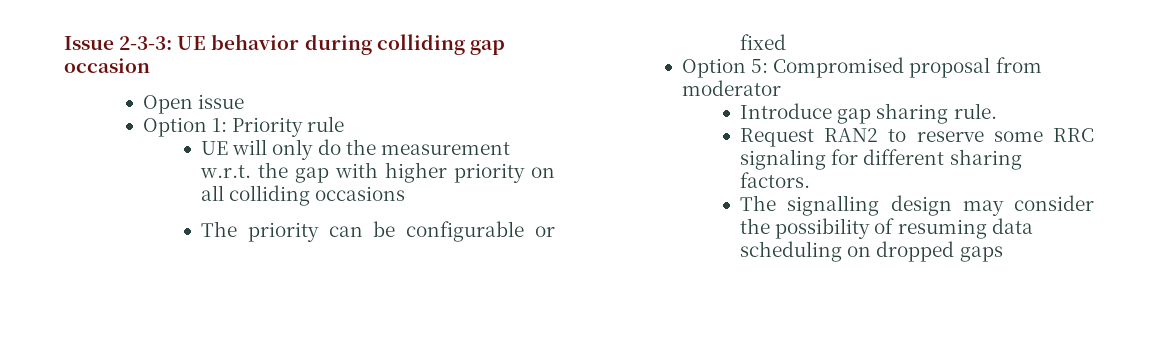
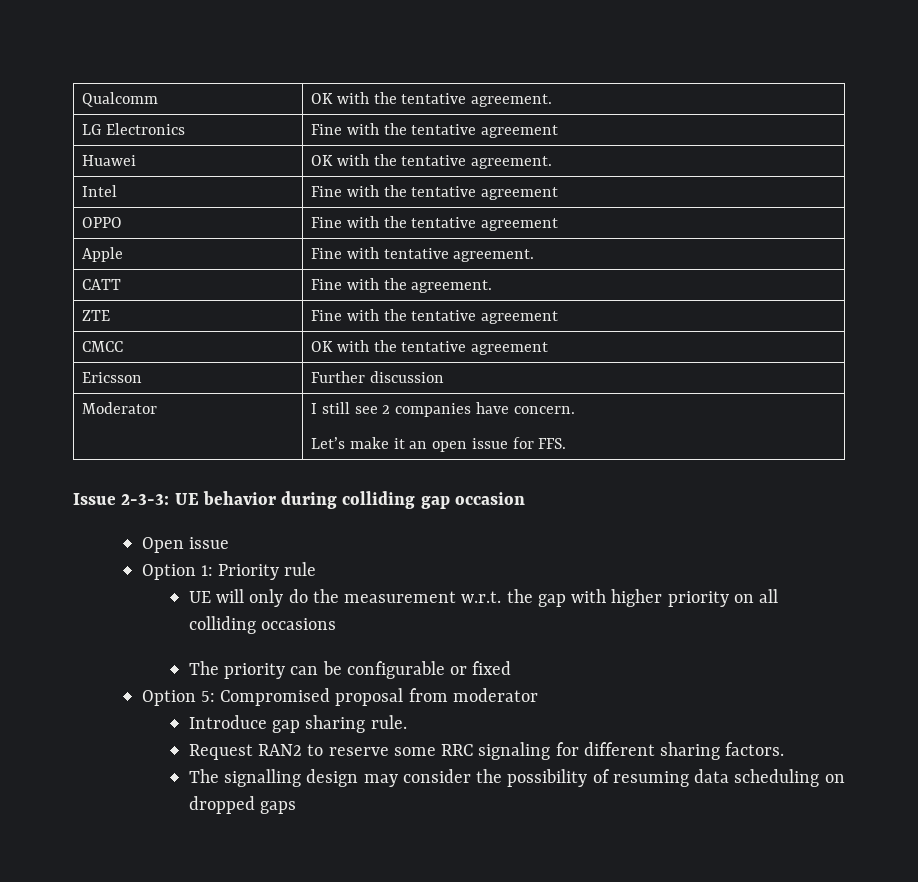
(64, 43) none -> [82,92,159,107] [311,92,553,107] [82,123,186,135] [311,123,559,138] [82,155,137,166] [311,154,553,169] [82,185,118,197] [311,185,559,200] [82,217,123,228] [311,216,559,231] [82,247,124,262] [311,247,535,262] [82,279,122,290] [311,278,493,293] [82,310,111,321] [311,309,559,324] [82,341,124,352] [311,340,549,355] [82,372,143,383] [311,371,445,383] [82,402,158,414] [311,402,575,417] [311,437,567,452] Qualcomm | OK with the tentative agreement. // LG Electronics | Fine with the tentative agreement // Huawei | OK with the tentative agreement. // Intel | Fine with the tentative agreement // OPPO | Fine with the tentative agreement // Apple | Fine with tentative agreement. // CATT | Fine with the agreement. // ZTE | Fine with the tentative agreement // CMCC | OK with the tentative agreement // Ericsson | Further discussion // Moderator | I still see 2 companies have concern. // Let’s make it an open issue for FFS. //

